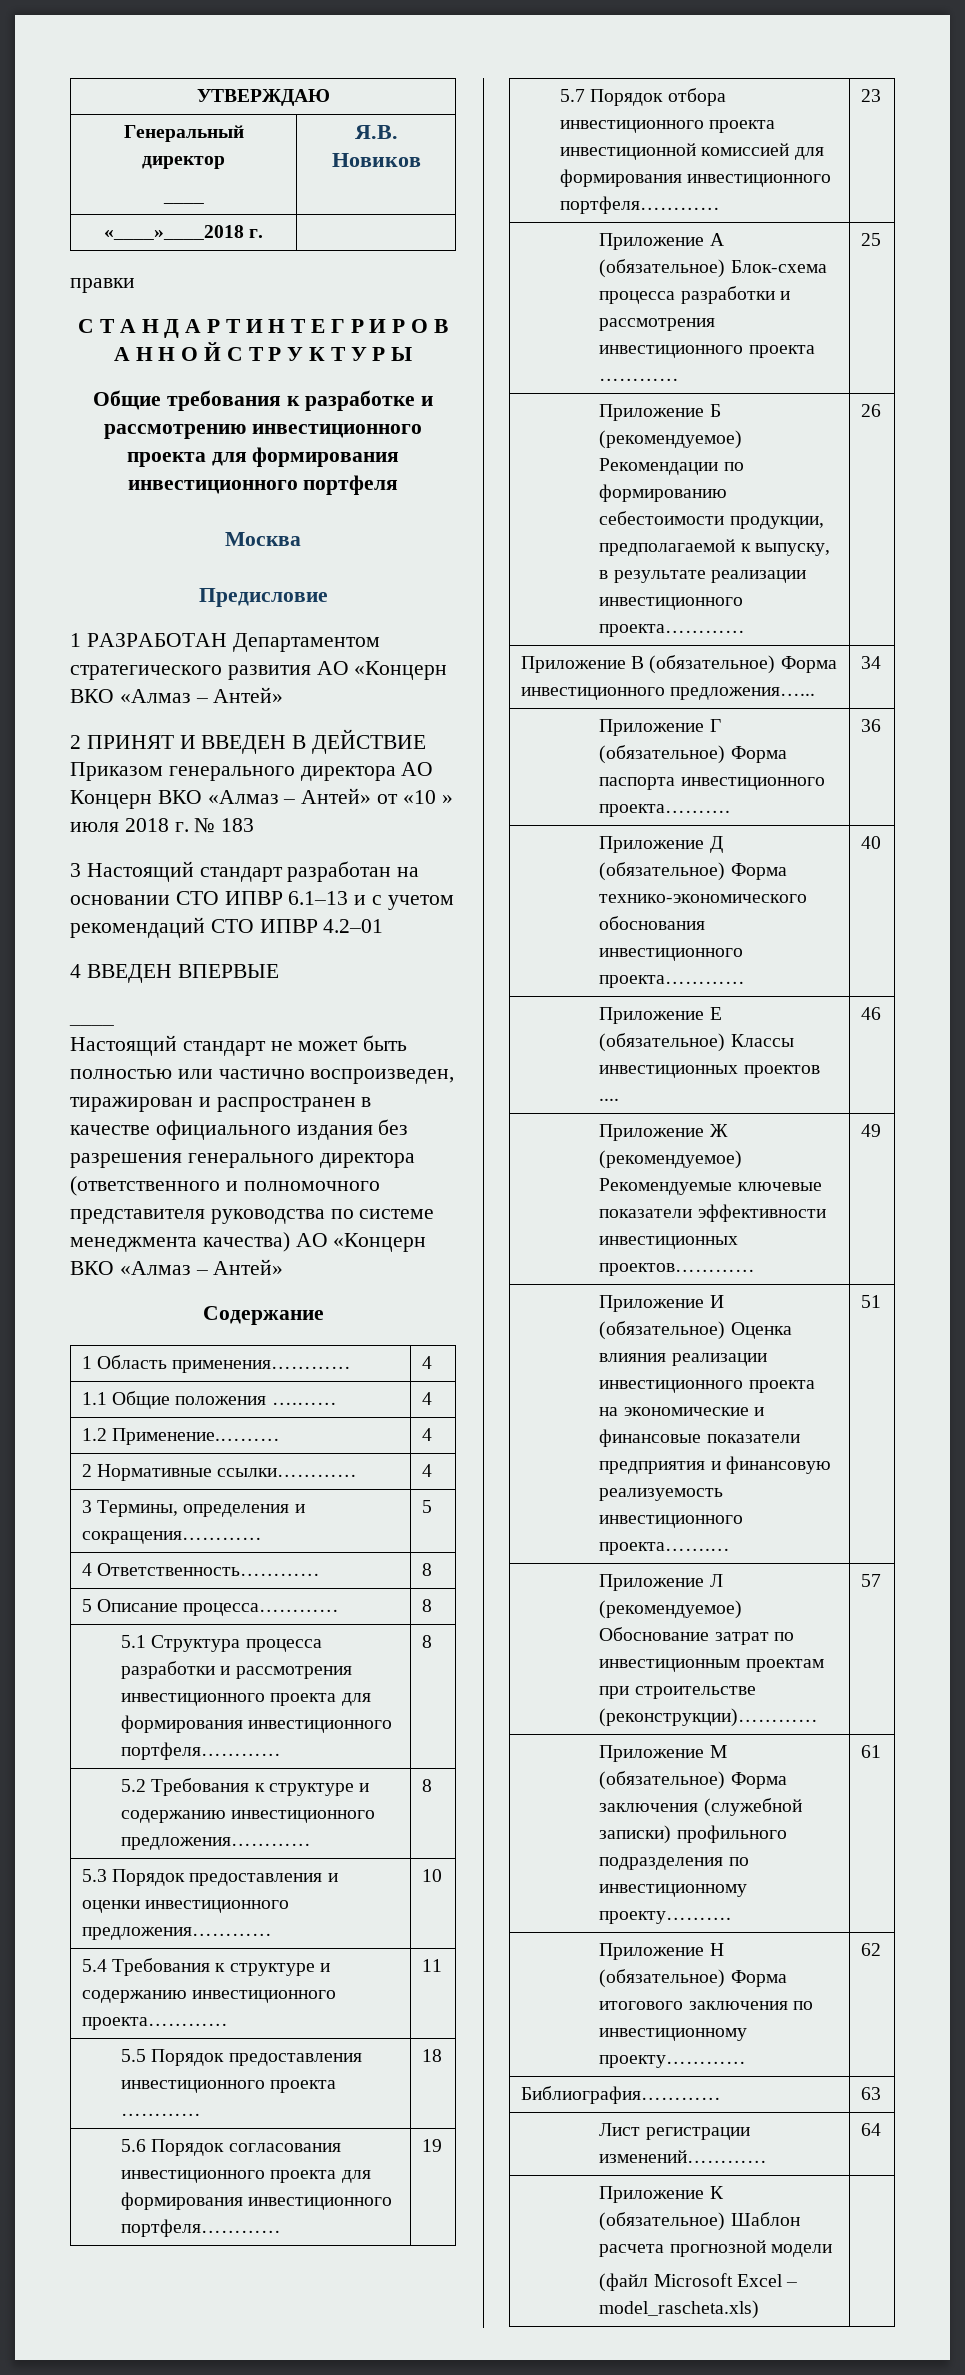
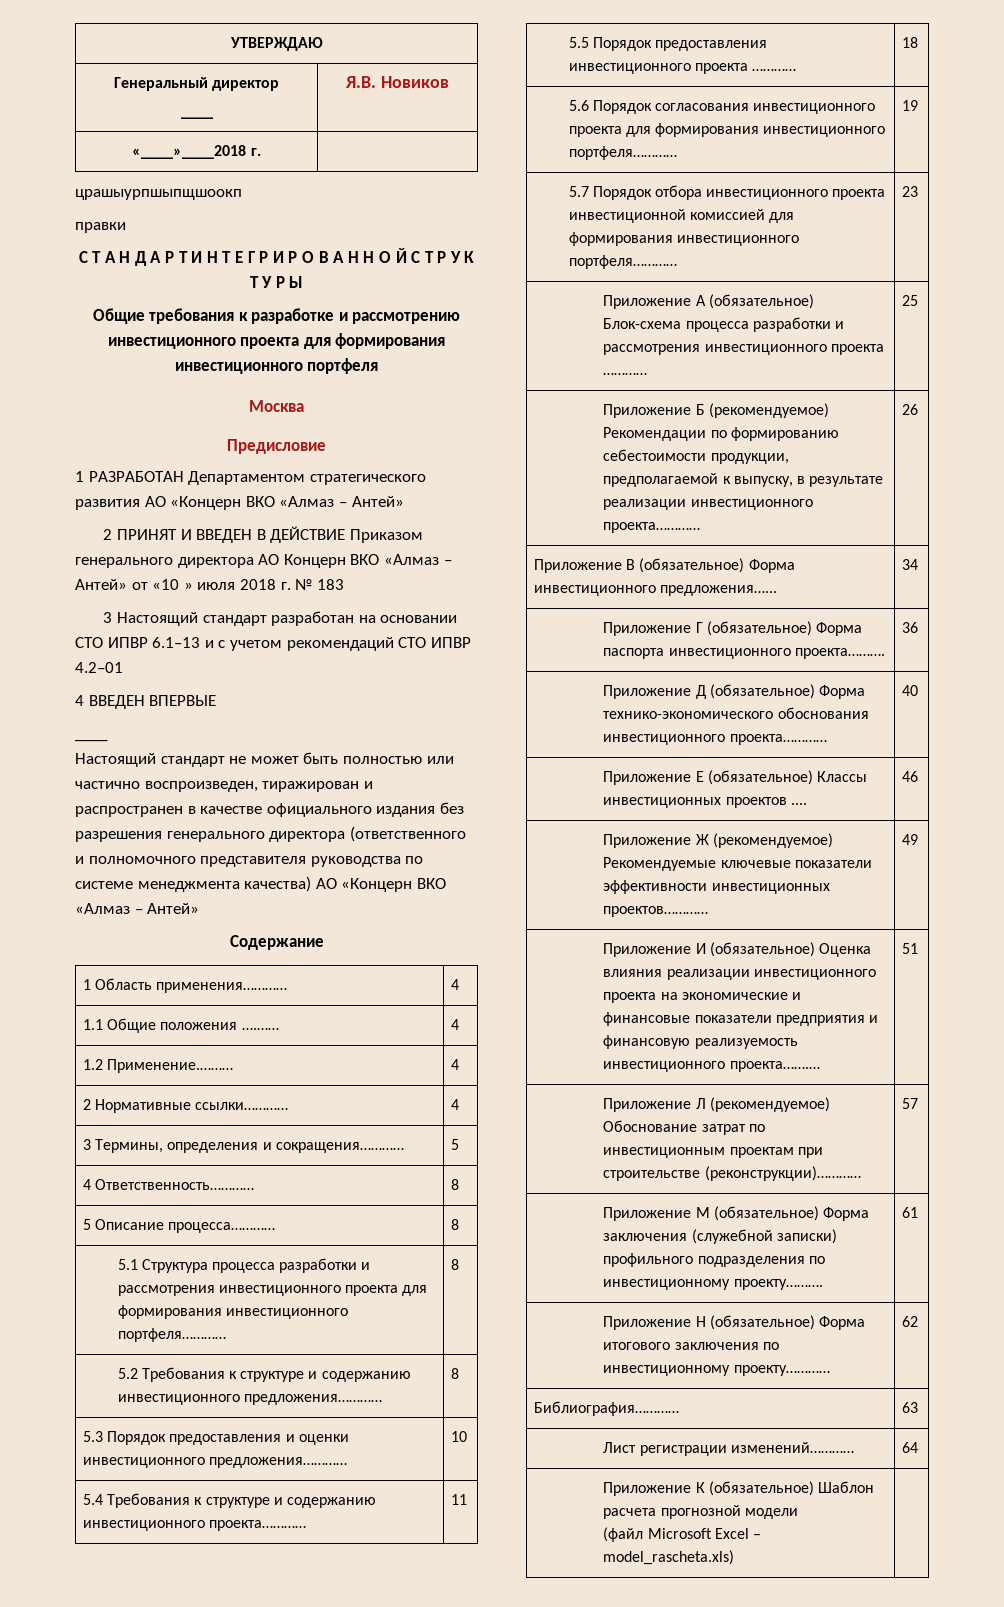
(264, 233) none -> [75,189,242,200] // црашыурпшыпщшоокп

